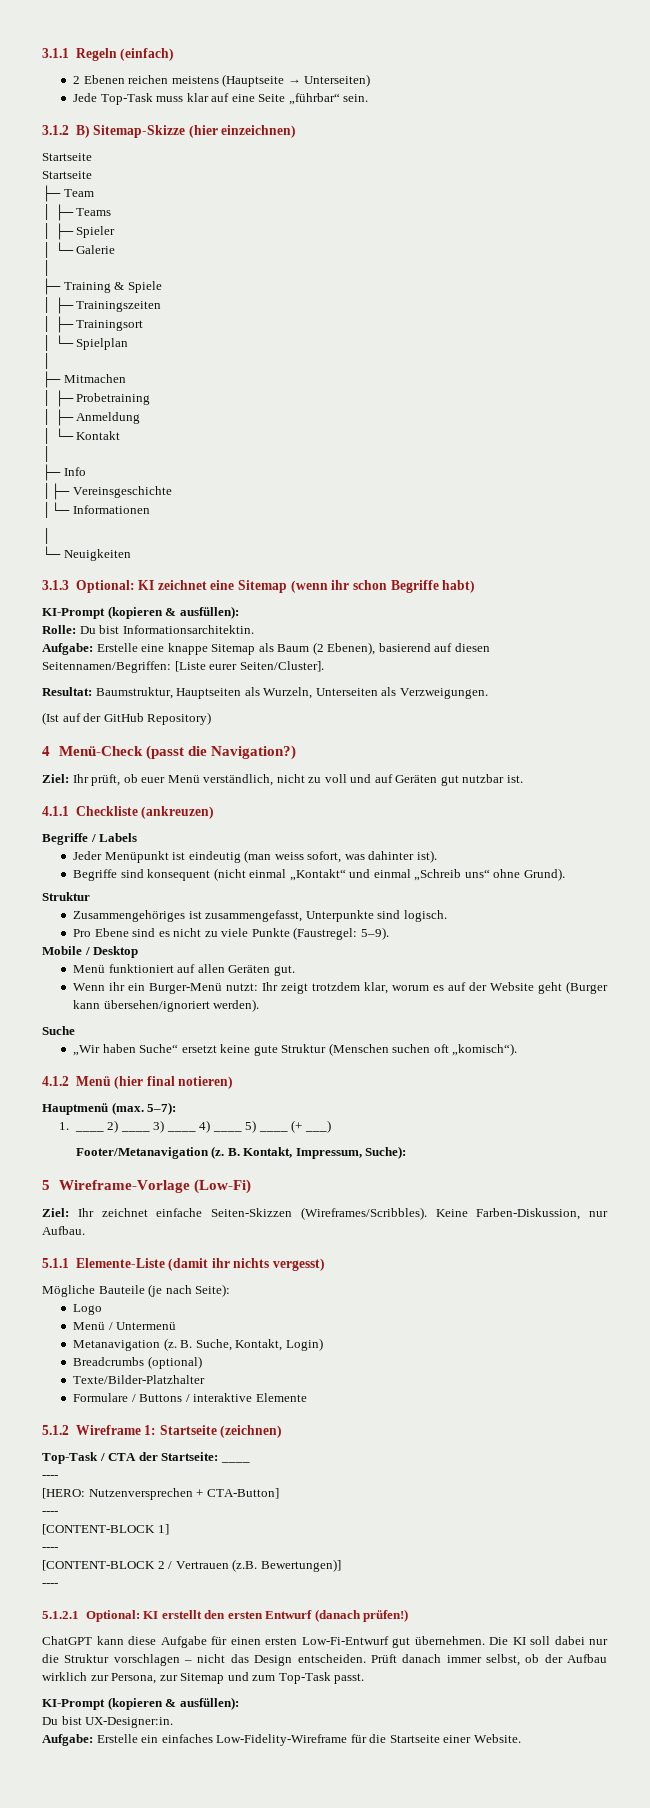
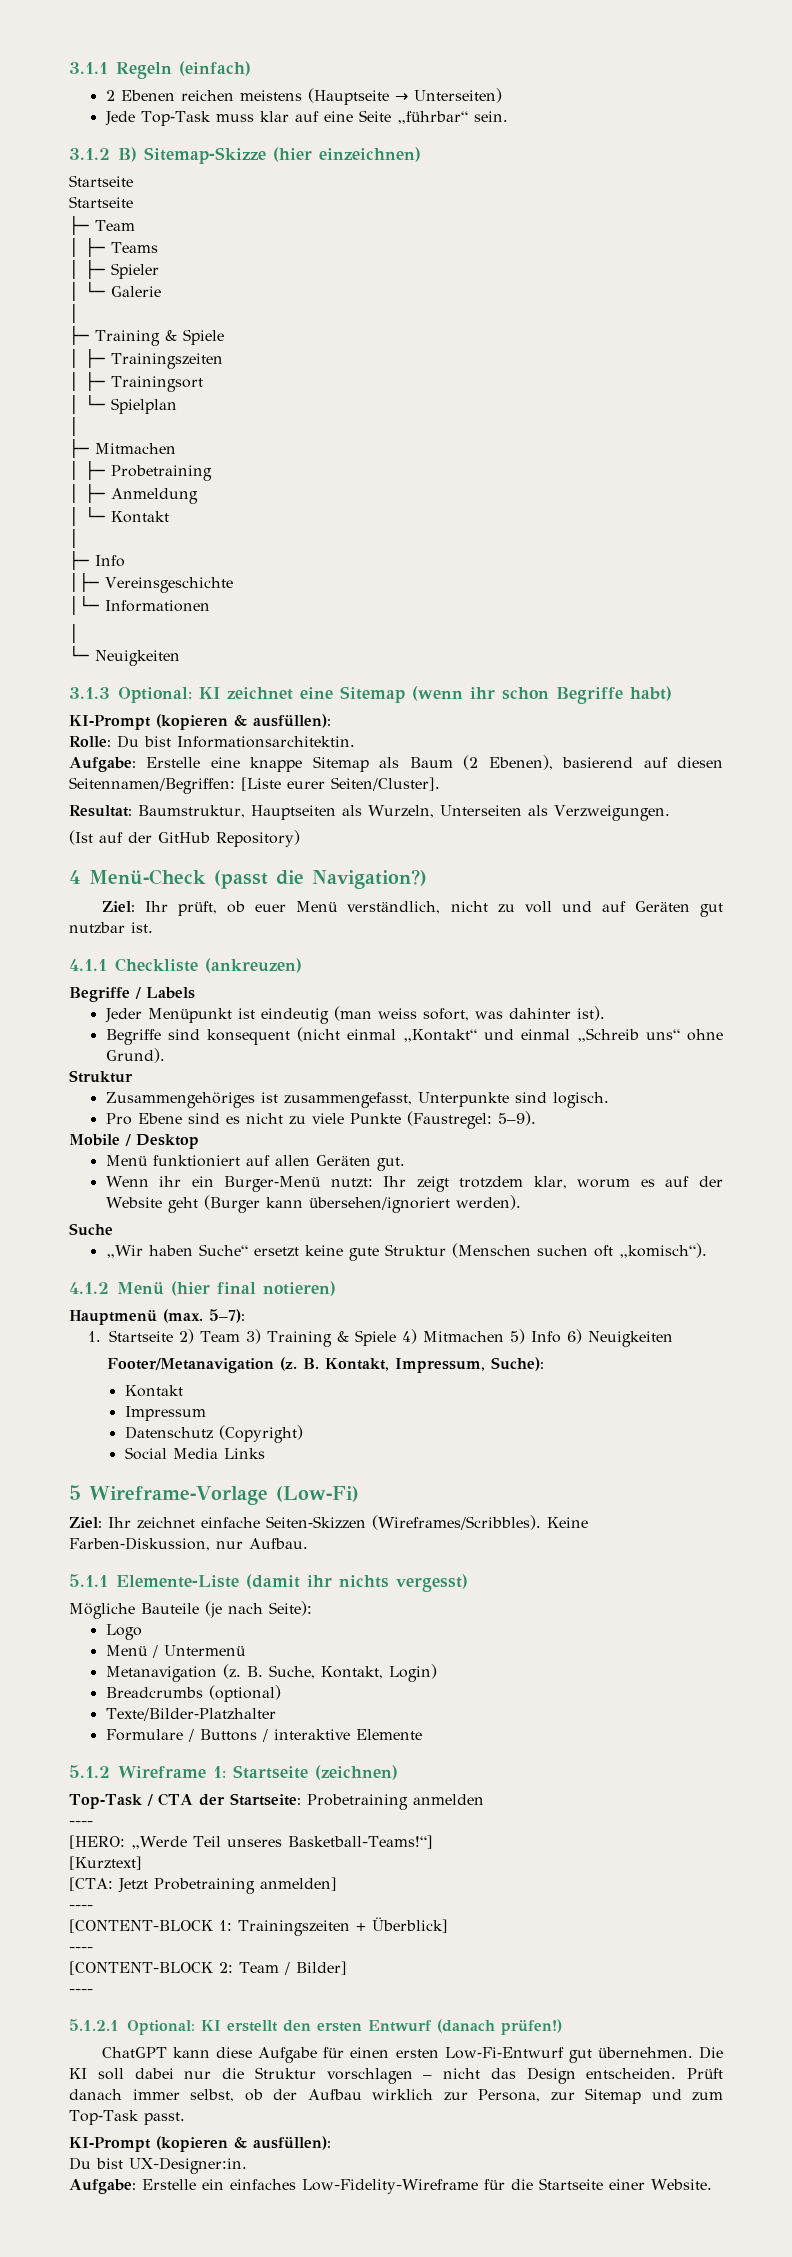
[74,1120,331,1133] ____ 2) ____ 3) ____ 4) ____ 5) ____ (+ ___) -> [109,1329,674,1347] Startseite 2) Team 3) Training & Spiele 4) Mitmachen 5) Info 6) Neuigkeiten
(407, 1152) none -> [124,1385,183,1397] [124,1406,206,1421] [124,1425,303,1443] [124,1447,265,1460] // Kontakt // Impressum // Datenschutz (Copyright) // Social Media Links
[220,1461,250,1463] ____ -> [306,1794,484,1810] Probetraining anmelden
[88,1488,279,1500] [42,1511,58,1515] [42,1524,169,1535] [42,1547,58,1551] [42,1559,341,1572] Nutzenversprechen + CTA-Button] // ---- // [CONTENT-BLOCK 1] // ---- // [CONTENT-BLOCK 2 / Vertrauen (z.B. Bewertungen)] -> [131,1835,433,1849] [69,1856,142,1870] [69,1877,337,1894] [69,1905,93,1910] [69,1917,448,1936] [69,1947,93,1952] [69,1961,347,1975] „Werde Teil unseres Basketball-Teams!“] // [Kurztext] // [CTA: Jetzt Probetraining anmelden] // ---- // [CONTENT-BLOCK 1: Trainingszeiten + Überblick] // ---- // [CONTENT-BLOCK 2: Team / Bilder]

